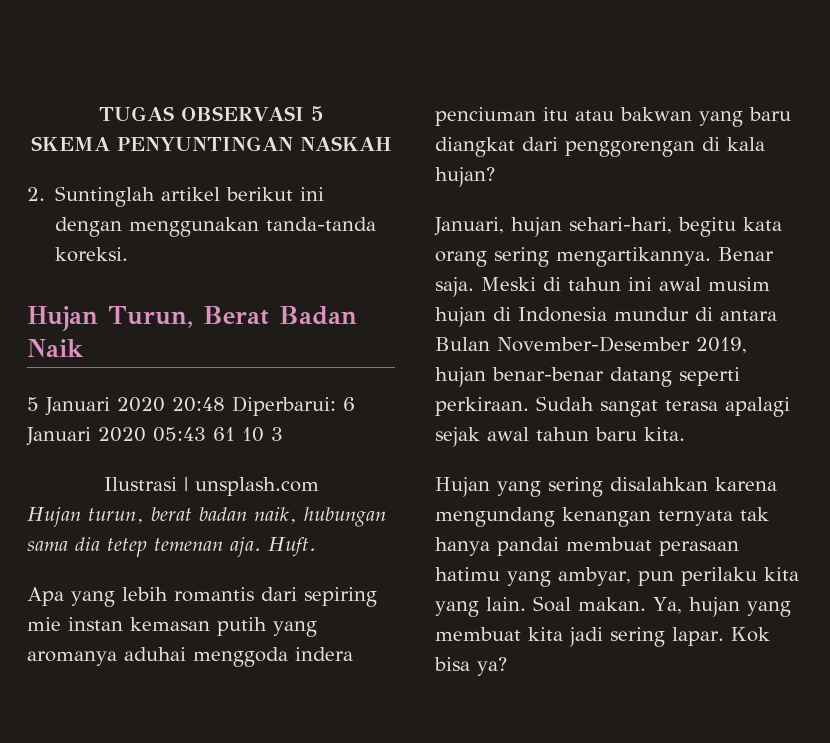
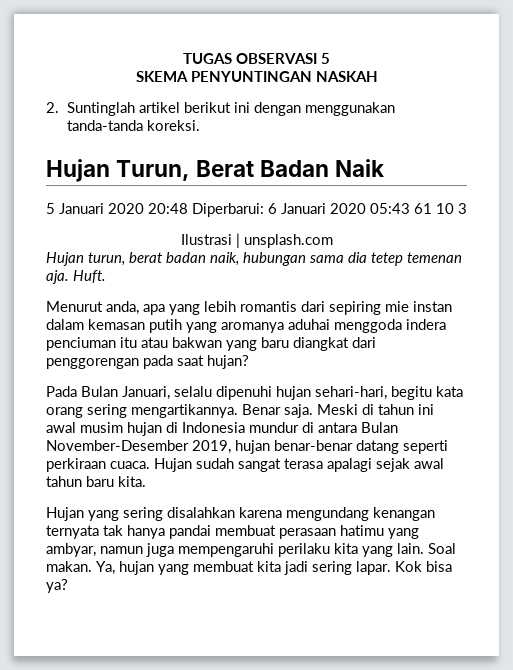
[27,587,64,606] Apa -> [46,301,165,315] Menurut anda, apa
(123, 624) none -> [46,319,84,330] dalam
[702,137,765,151] di kala -> [143,355,204,369] pada saat
[434,217,504,236] Januari, -> [46,386,272,400] Pada Bulan Januari, selalu dipenuhi
[435,396,594,416] perkiraan. Sudah -> [46,458,234,472] perkiraan cuaca. Hujan sudah
[637,571,674,586] pun -> [100,543,274,557] namun juga mempengaruhi

